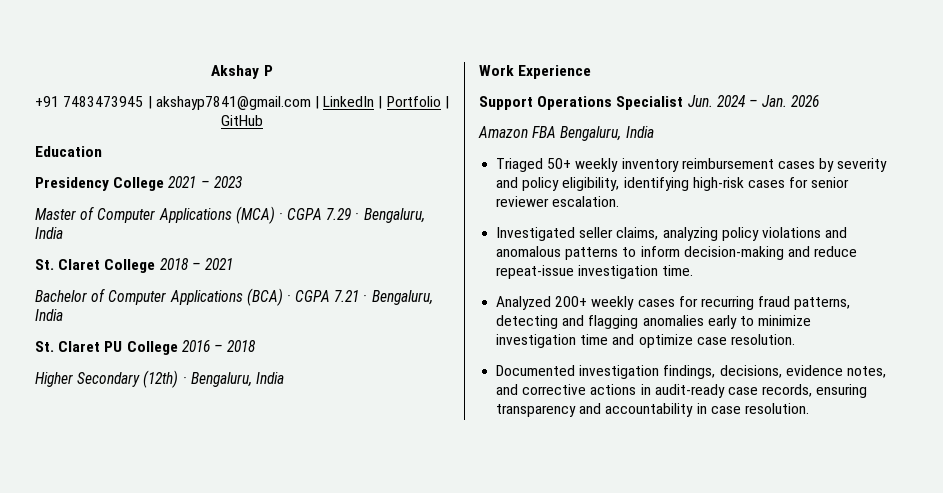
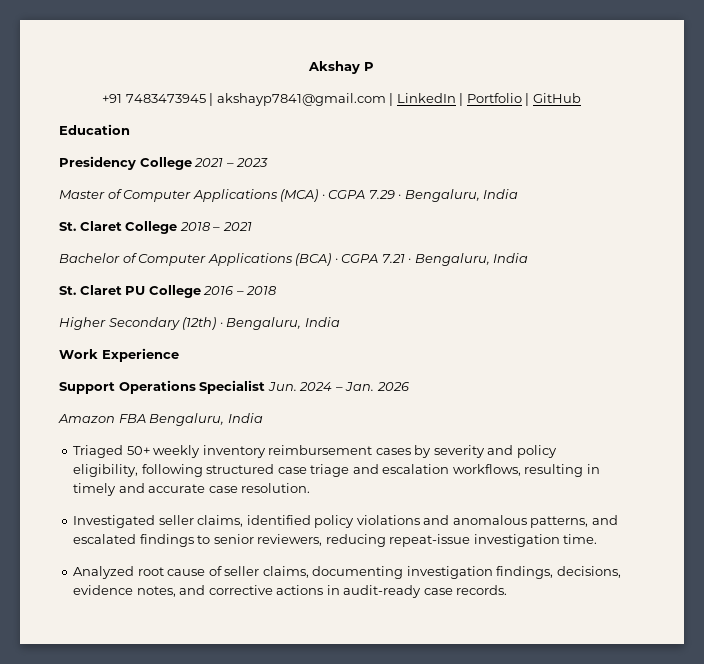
[623,177,850,191] [496,196,620,207] identifying high-risk cases for senior reviewer escalation. -> [141,464,600,477] [73,483,311,496] following structured case triage and escalation workflows, resulting in timely and accurate case resolution.
[662,227,718,241] analyzing -> [246,515,311,525] identified
[565,246,858,260] [496,265,694,279] [496,296,851,310] [496,315,812,329] [496,334,795,348] [496,365,576,376] patterns to inform decision-making and reduce repeat-issue investigation time. // Analyzed 200+ weekly cases for recurring fraud patterns, detecting and flagging anomalies early to minimize investigation time and optimize case resolution. // Documented -> [530,515,618,528] [73,534,598,547] [73,566,404,579] patterns, and escalated findings to senior reviewers, reducing repeat-issue investigation time. // Analyzed root cause of seller claims, documenting
[762,384,868,398] [496,403,809,417] records, ensuring transparency and accountability in case resolution. -> [456,585,508,595] records.

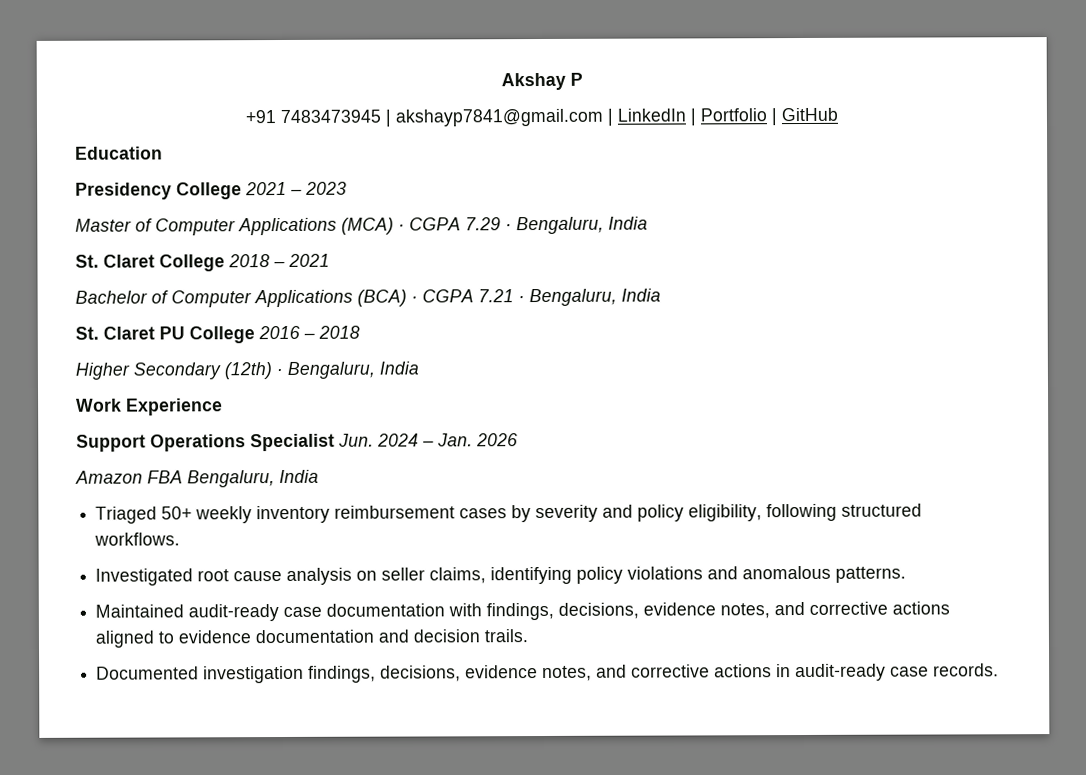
[277,464,600,477] [73,483,311,496] [73,515,311,528] case triage and escalation workflows, resulting in timely and accurate case resolution. // Investigated seller claims, identified -> [94,532,181,546] [95,566,573,586] workflows. // Investigated root cause analysis on seller claims, identifying
[530,515,618,528] [73,534,598,547] [73,566,404,579] patterns, and escalated findings to senior reviewers, reducing repeat-issue investigation time. // Analyzed root cause of seller claims, documenting -> [835,566,907,583] [95,601,951,622] [95,629,529,648] [96,666,200,680] patterns. // Maintained audit-ready case documentation with findings, decisions, evidence notes, and corrective actions aligned to evidence documentation and decision trails. // Documented

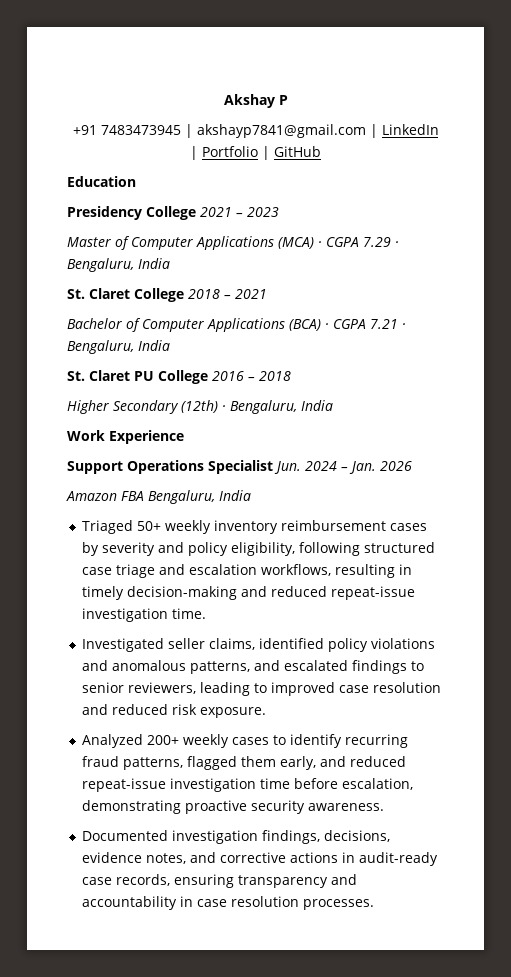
[94,532,181,546] [95,567,378,586] workflows. // Investigated root cause analysis on -> [82,564,413,578] [82,586,416,600] [82,608,207,622] [82,638,165,652] case triage and escalation workflows, resulting in timely decision-making and reduced repeat-issue investigation time. // Investigated
[490,566,573,585] identifying -> [259,638,325,649] identified
[835,566,907,583] [95,601,951,622] [95,629,529,648] patterns. // Maintained audit-ready case documentation with findings, decisions, evidence notes, and corrective actions aligned to evidence documentation and decision trails. -> [190,660,425,674] [82,682,442,696] [82,704,267,718] [82,734,409,748] [82,756,407,770] [82,778,414,792] [82,800,385,814] patterns, and escalated findings to senior reviewers, leading to improved case resolution and reduced risk exposure. // Analyzed 200+ weekly cases to identify recurring fraud patterns, flagged them early, and reduced repeat-issue investigation time before escalation, demonstrating proactive security awareness.
[933,663,1000,677] records. -> [116,874,358,888] [82,896,375,910] records, ensuring transparency and accountability in case resolution processes.

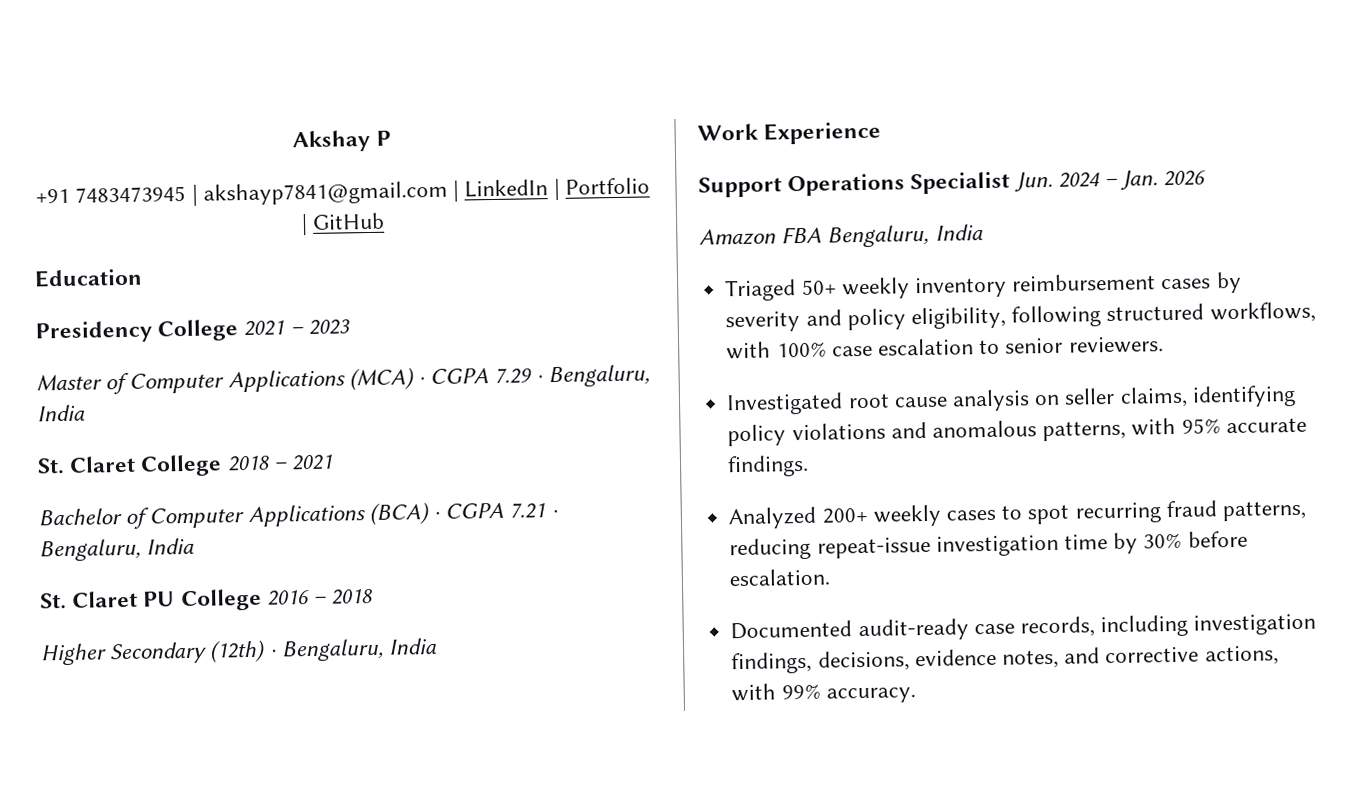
[82,564,413,578] [82,586,416,600] [82,608,207,622] [82,638,165,652] case triage and escalation workflows, resulting in timely decision-making and reduced repeat-issue investigation time. // Investigated -> [1209,301,1316,324] [726,336,1164,360] [726,389,1061,416] workflows, with 100% case escalation to senior reviewers. // Investigated root cause analysis on
[259,638,325,649] identified -> [1191,384,1296,408] identifying
[254,660,425,674] [82,682,442,696] [82,704,267,718] and escalated findings to senior reviewers, leading to improved case resolution and reduced risk exposure. -> [1131,417,1307,436] [727,454,810,478] with 95% accurate findings.
[290,734,343,748] identify -> [1027,504,1071,525] spot
[187,756,407,770] [82,778,414,792] [82,800,385,814] [82,830,169,841] flagged them early, and reduced repeat-issue investigation time before escalation, demonstrating proactive security awareness. // Documented -> [729,530,1248,561] [729,568,831,587] [730,614,1189,642] reducing repeat-issue investigation time by 30% before escalation. // Documented audit-ready case records, including
[290,852,439,866] [82,874,358,888] [82,896,375,910] actions in audit-ready case records, ensuring transparency and accountability in case resolution processes. -> [1204,645,1279,666] [731,683,916,704] actions, with 99% accuracy.

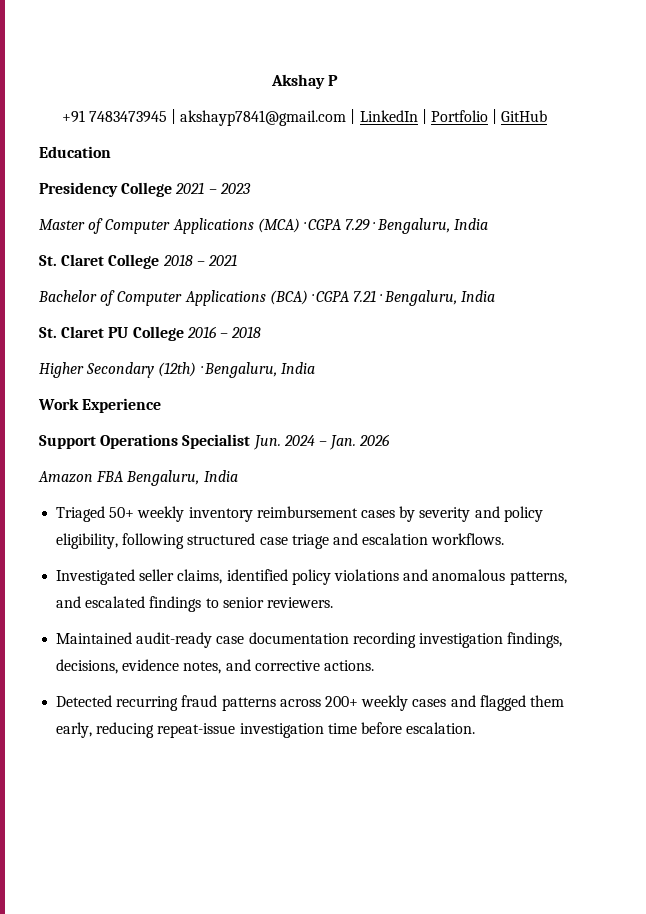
[1209,301,1316,324] [726,336,1164,360] [726,389,1061,416] workflows, with 100% case escalation to senior reviewers. // Investigated root cause analysis on -> [259,533,505,549] [56,569,136,585] case triage and escalation workflows. // Investigated
[1191,384,1296,408] identifying -> [226,569,288,581] identified
[1131,417,1307,436] [727,454,810,478] [728,500,1307,530] [729,530,1248,561] [729,568,831,587] [730,614,1189,642] with 95% accurate findings. // Analyzed 200+ weekly cases to spot recurring fraud patterns, reducing repeat-issue investigation time by 30% before escalation. // Documented audit-ready case records, including -> [56,596,333,612] [56,632,416,648] and escalated findings to senior reviewers. // Maintained audit-ready case documentation recording
[1204,645,1279,666] [731,683,916,704] actions, with 99% accuracy. -> [323,660,374,671] [56,695,564,711] [56,722,476,738] actions. // Detected recurring fraud patterns across 200+ weekly cases and flagged them early, reducing repeat-issue investigation time before escalation.

